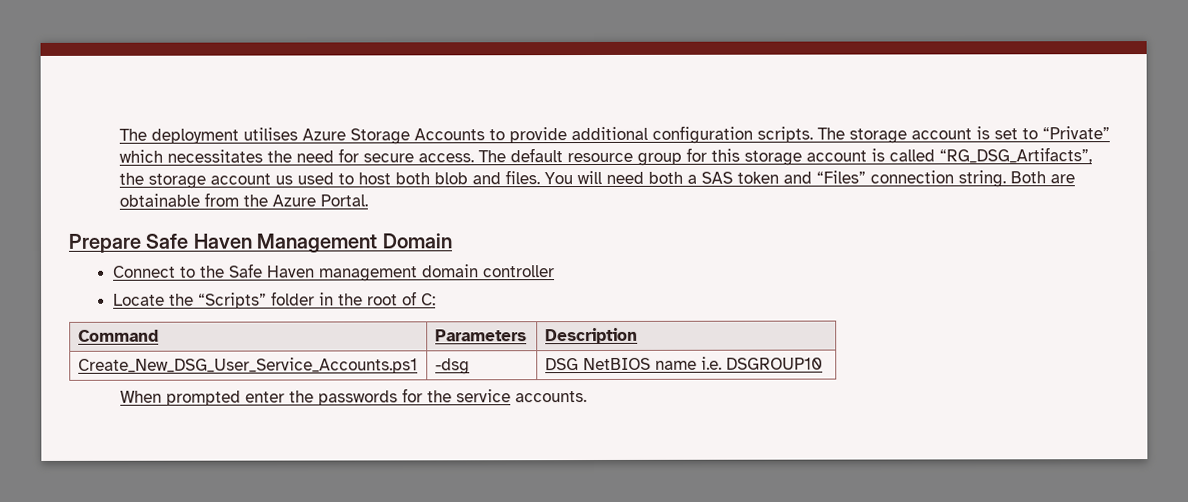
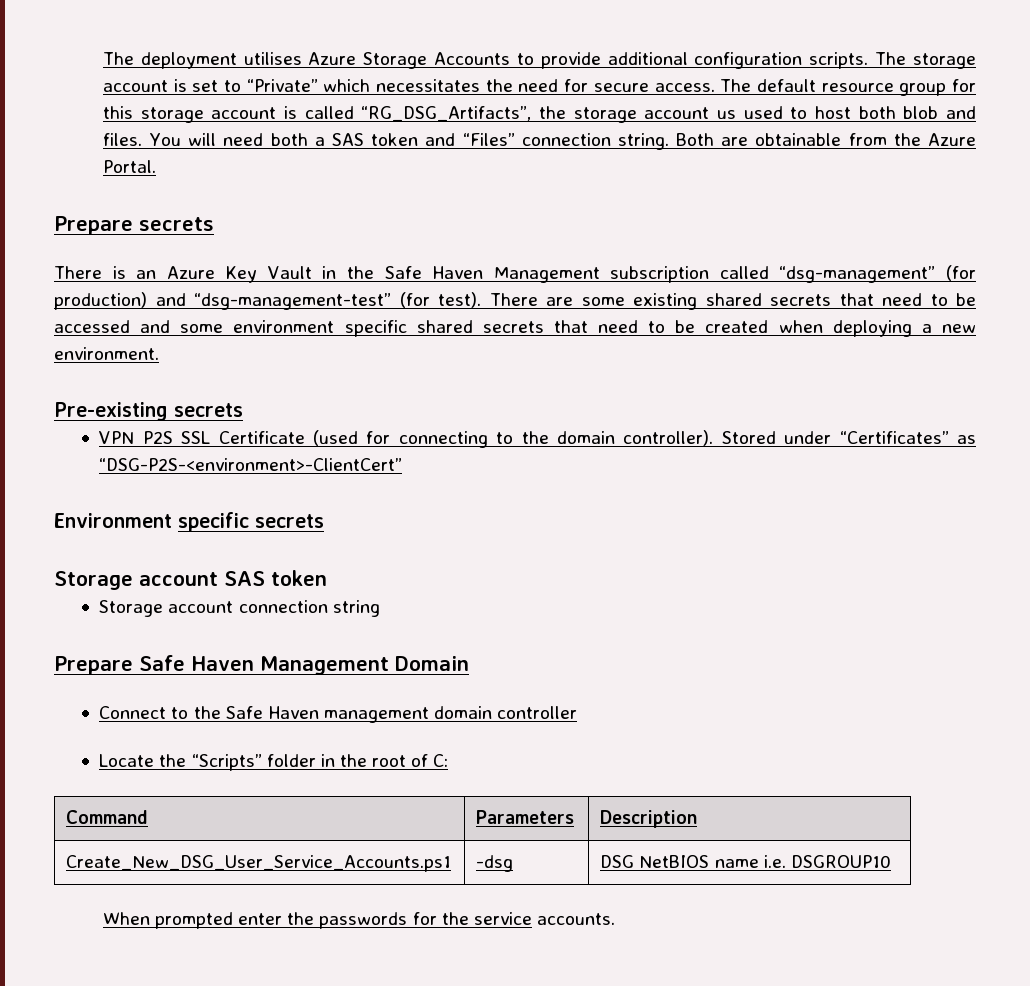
(368, 200) none -> [54,216,214,235] [54,265,976,283] [54,292,976,310] [54,320,976,337] [54,347,159,360] [54,402,243,421] [99,430,977,448] [99,458,403,471] [54,512,324,532] [54,570,327,590] [99,600,380,617] // Prepare secrets // There is an Azure Key Vault in the Safe Haven Management subscription called “dsg-management” (for production) and “dsg-management-test” (for test). There are some existing shared secrets that need to be accessed and some environment specific shared secrets that need to be created when deploying a new environment. // Pre-existing secrets // VPN P2S SSL Certificate (used for connecting to the domain controller). Stored under “Certificates” as “DSG-P2S-<environment>-ClientCert” // Environment specific secrets // Storage account SAS token // Storage account connection string

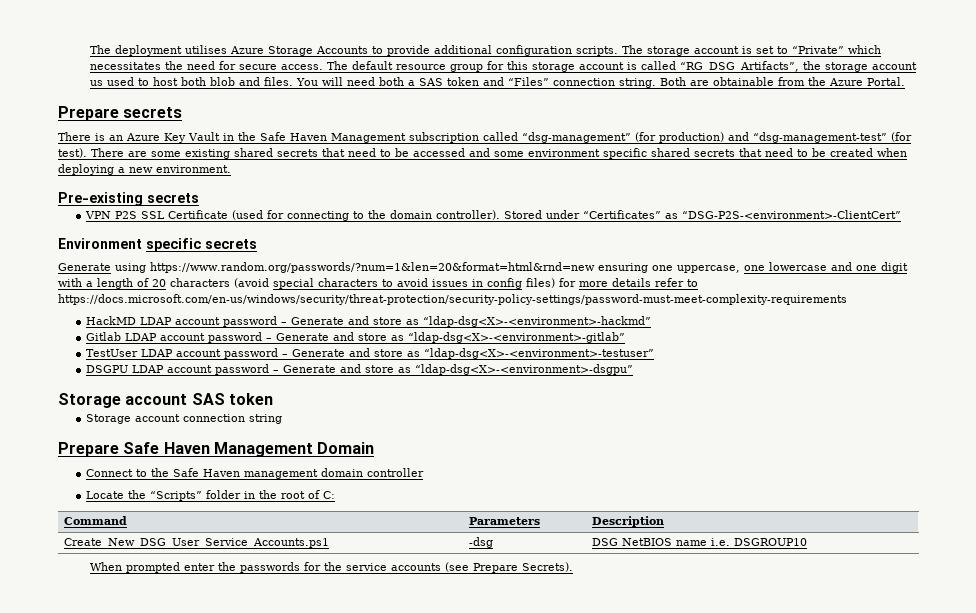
(324, 521) none -> [58,262,908,273] [58,278,698,289] [58,294,847,305] [86,316,652,327] [86,332,626,343] [86,348,655,359] [86,364,634,375] // Generate using https://www.random.org/passwords/?num=1&len=20&format=html&rnd=new ensuring one uppercase, one lowercase and one digit with a length of 20 characters (avoid special characters to avoid issues in config files) for more details refer to https://docs.microsoft.com/en-us/windows/security/threat-protection/security-policy-settings/password-must-meet-complexity-requirements // HackMD LDAP account password – Generate and store as “ldap-dsg<X>-<environment>-hackmd” // Gitlab LDAP account password – Generate and store as “ldap-dsg<X>-<environment>-gitlab” // TestUser LDAP account password – Generate and store as “ldap-dsg<X>-<environment>-testuser” // DSGPU LDAP account password – Generate and store as “ldap-dsg<X>-<environment>-dsgpu”
[536,913,615,925] accounts. -> [390,562,573,573] accounts (see Prepare Secrets).

